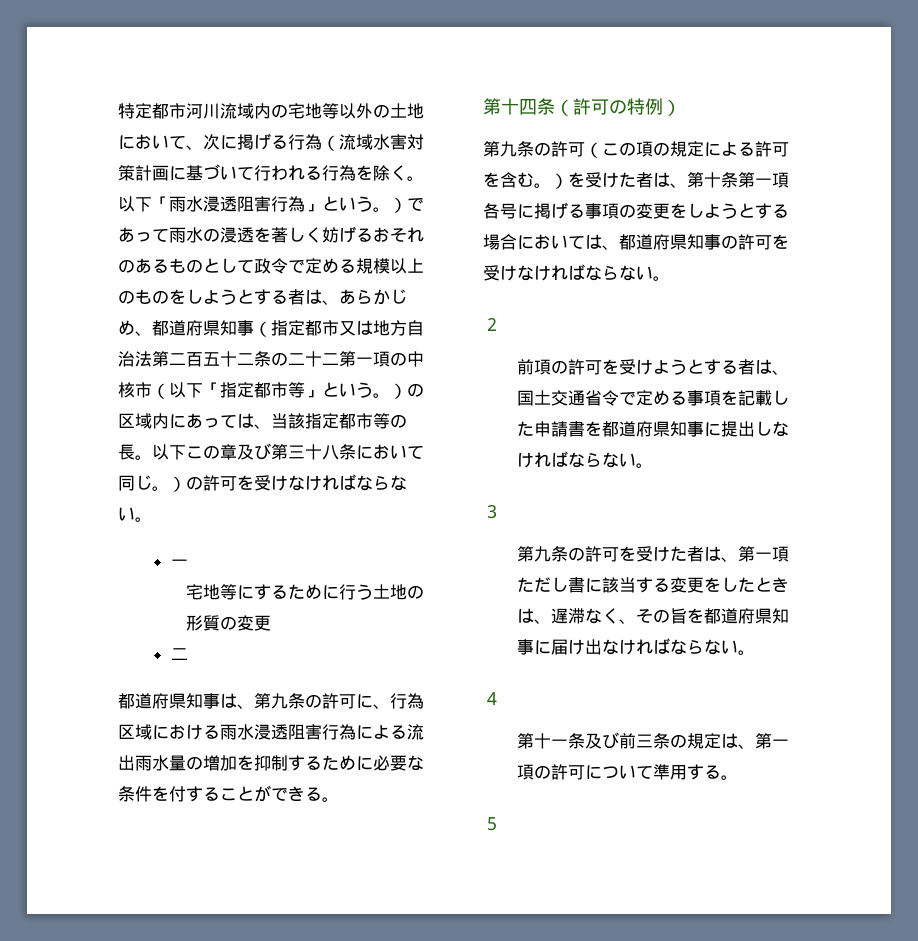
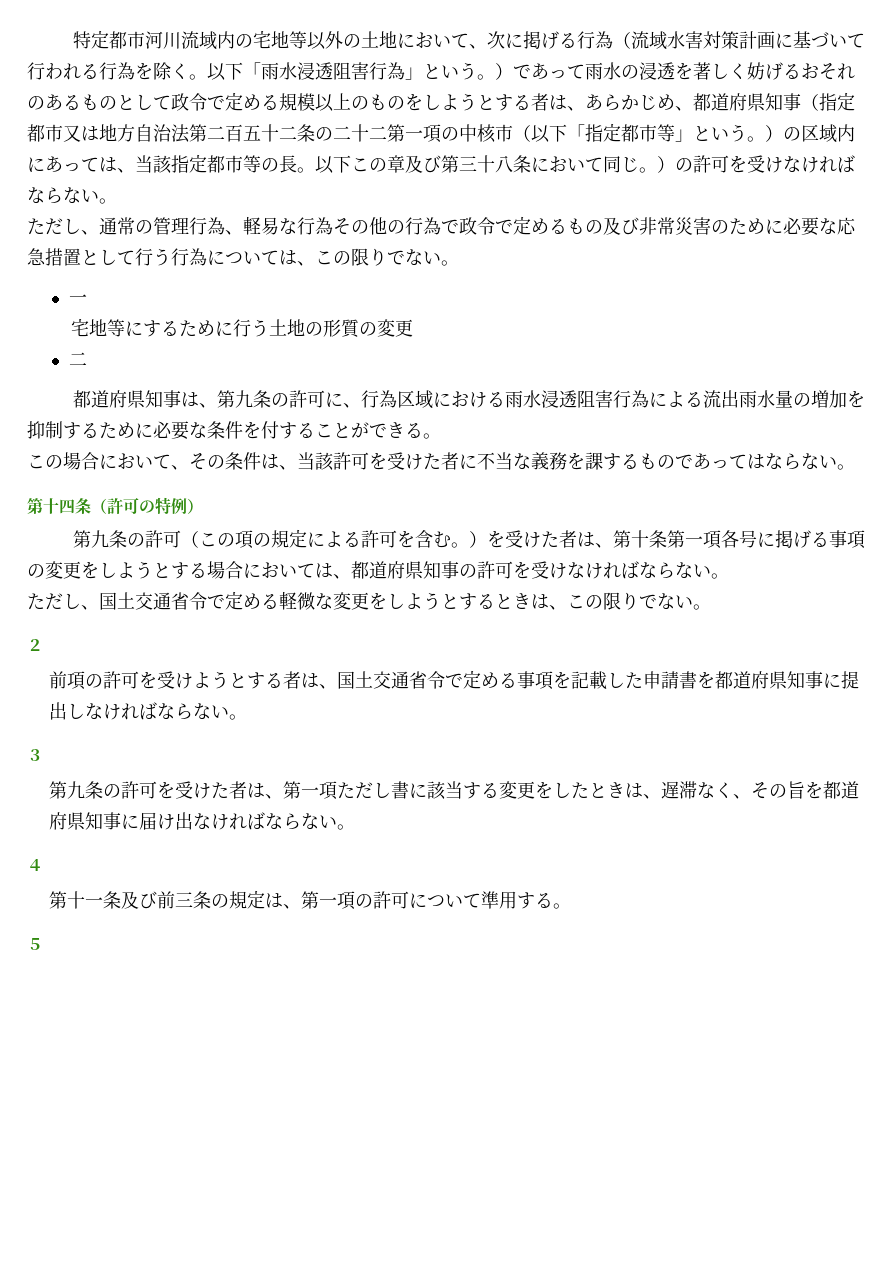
(152, 519) none -> [27,216,856,236] [27,248,459,266] // ただし、通常の管理行為、軽易な行為その他の行為で政令で定めるもの及び非常災害のために必要な応急措置として行う行為については、この限りでない。
(339, 799) none -> [27,452,855,471] // この場合において、その条件は、当該許可を受けた者に不当な義務を課するものであってはならない。
(670, 278) none -> [27,591,711,610] // ただし、国土交通省令で定める軽微な変更をしようとするときは、この限りでない。

